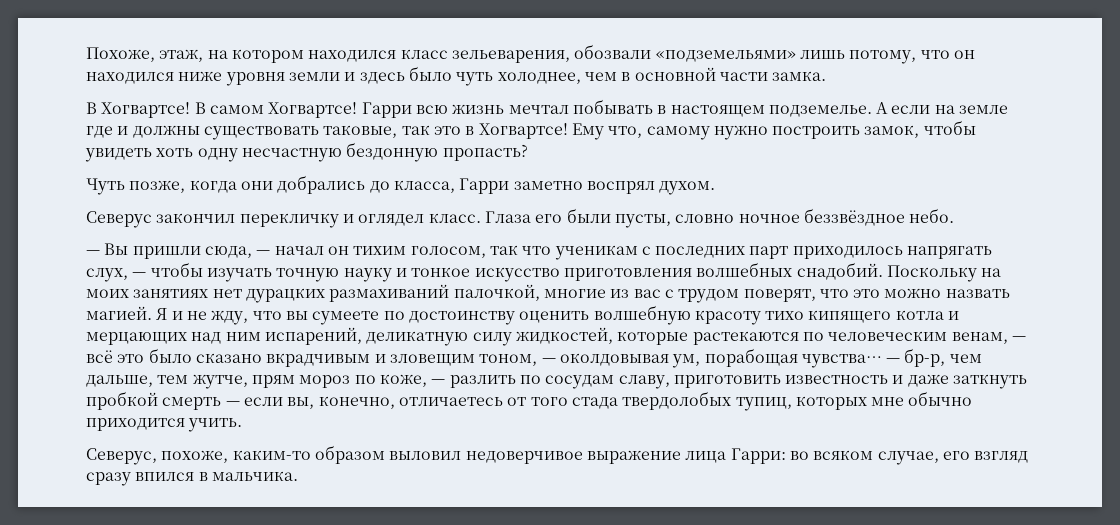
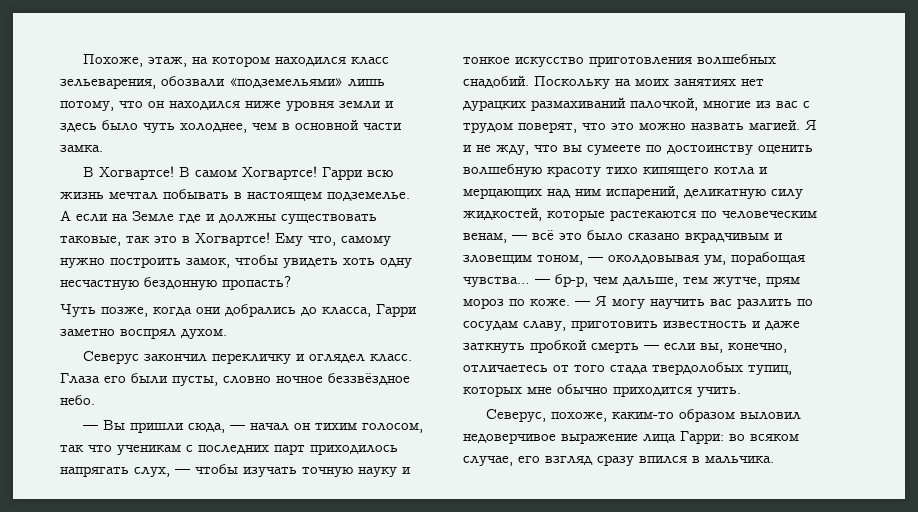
[959,105,1009,114] земле -> [132,211,174,222] Земле
[379,374,446,387] коже, — -> [530,296,732,309] коже. — Я могу научить вас

